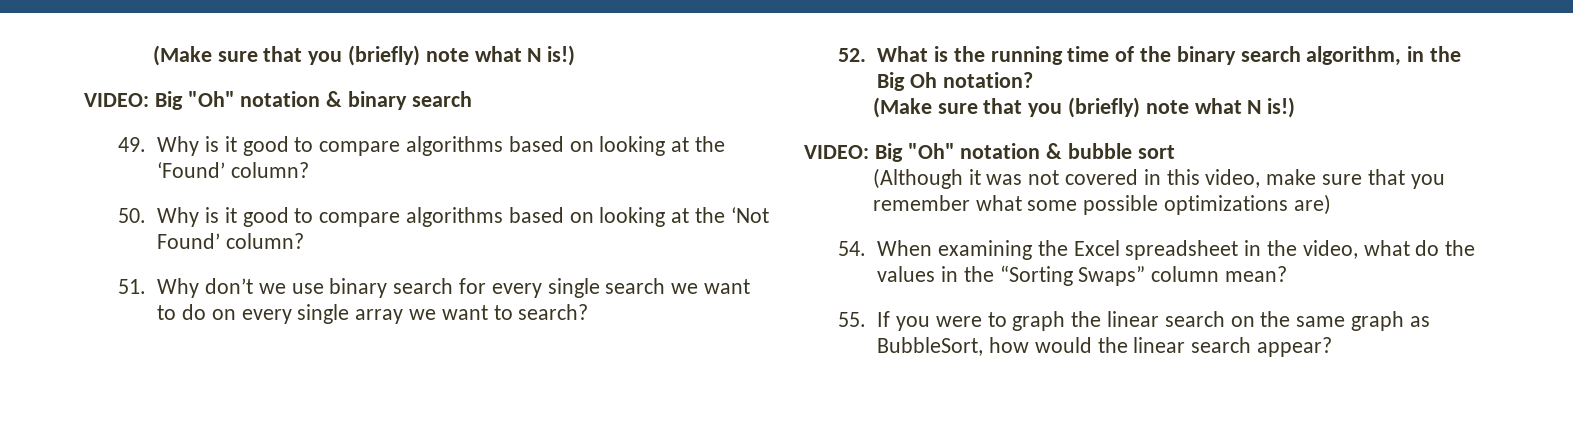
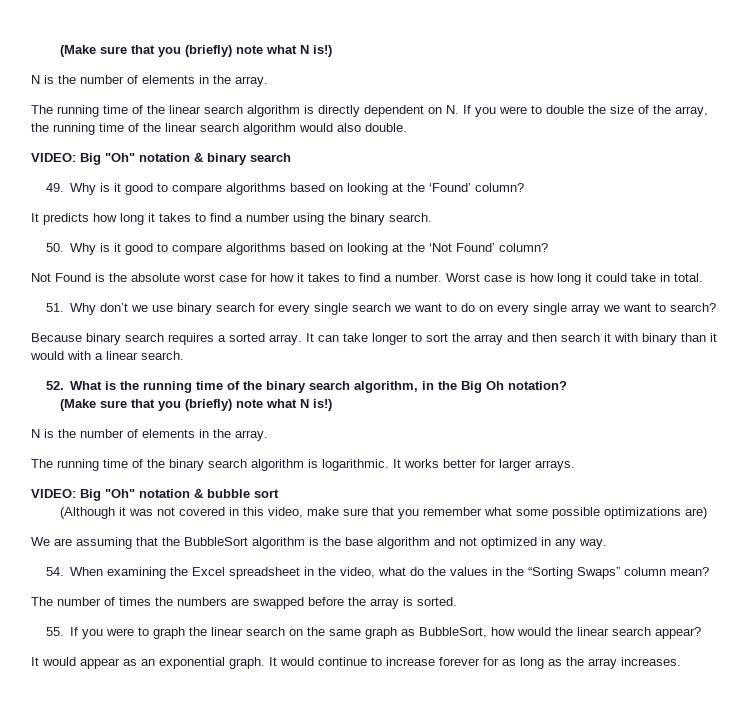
[152,45,576,66] (Make sure that you (briefly) note what N is!) -> [60,45,333,57] [31,75,268,87] [31,105,708,117] [31,123,407,135] (Make sure that you (briefly) note what N is!) // N is the number of elements in the array. // The running time of the linear search algorithm is directly dependent on N. If you were to double the size of the array, the running time of the linear search algorithm would also double.
(309, 170) none -> [31,213,432,225] // It predicts how long it takes to find a number using the binary search.
(304, 241) none -> [31,273,703,285] // Not Found is the absolute worst case for how it takes to find a number. Worst case is how long it could take in total.
(589, 312) none -> [31,333,717,345] [30,351,184,360] // Because binary search requires a sorted array. It can take longer to sort the array and then search it with binary than it would with a linear search.
(1296, 107) none -> [31,429,268,441] [31,459,575,471] // N is the number of elements in the array. // The running time of the binary search algorithm is logarithmic. It works better for larger arrays.
(1331, 204) none -> [31,537,607,549] // We are assuming that the BubbleSort algorithm is the base algorithm and not optimized in any way.
(1287, 274) none -> [31,597,457,609] // The number of times the numbers are swapped before the array is sorted.
(1332, 347) none -> [31,657,681,669] // It would appear as an exponential graph. It would continue to increase forever for as long as the array increases.

